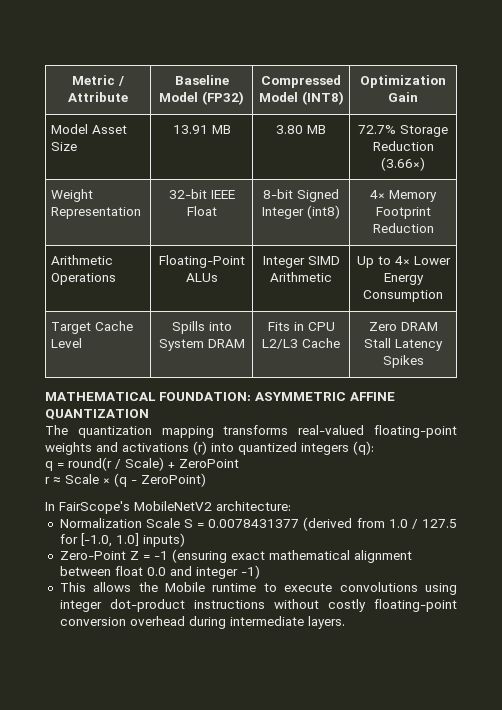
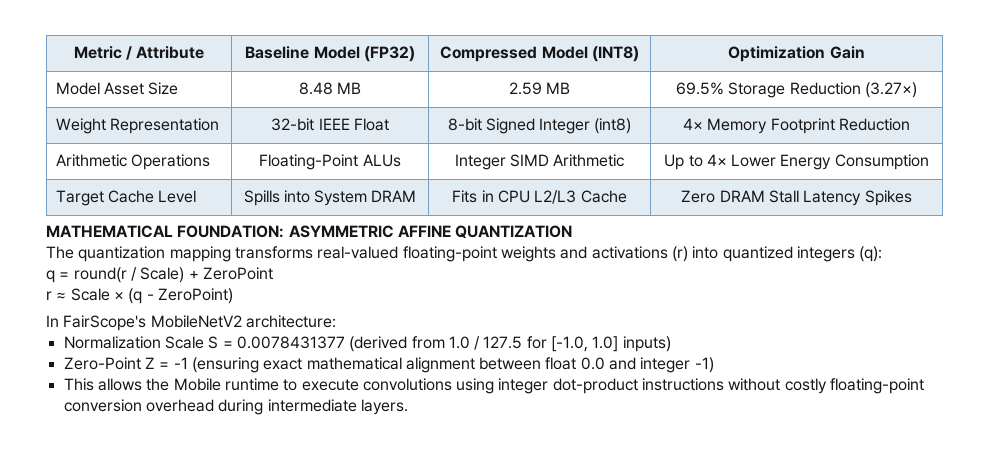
[172,125,231,134] [276,125,326,134] [358,125,396,134] 13.91 MB | 3.80 MB | 72.7% -> [298,82,362,95] [508,82,571,95] [676,82,725,95] 8.48 MB | 2.59 MB | 69.5%
[381,157,425,171] (3.66×) -> [864,82,917,98] (3.27×)

